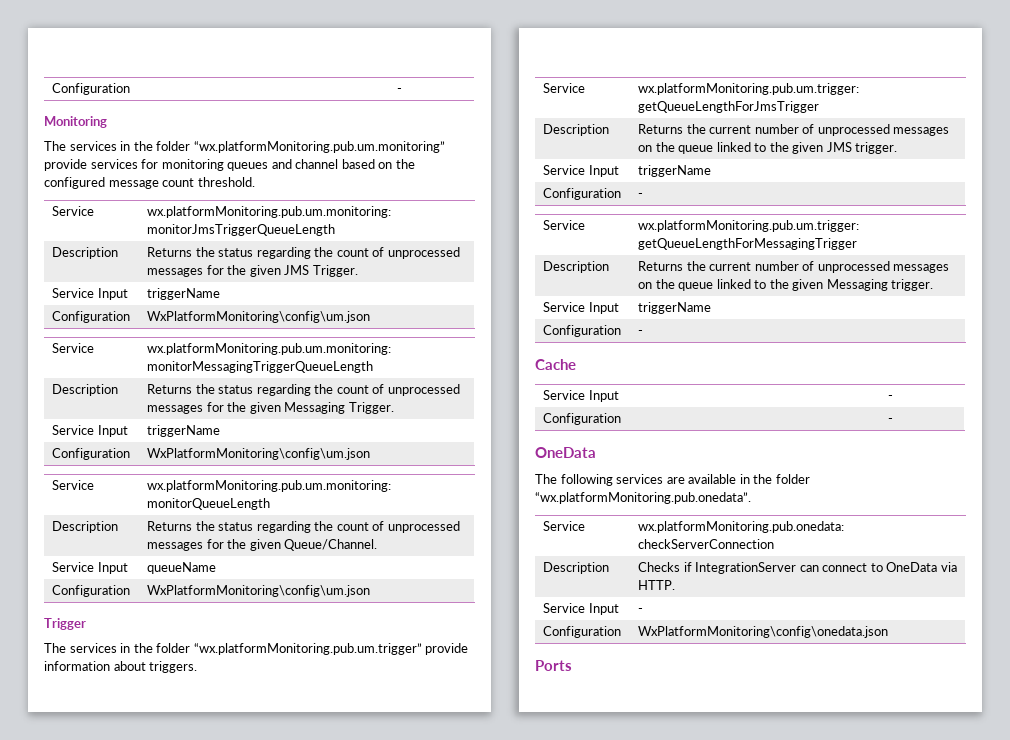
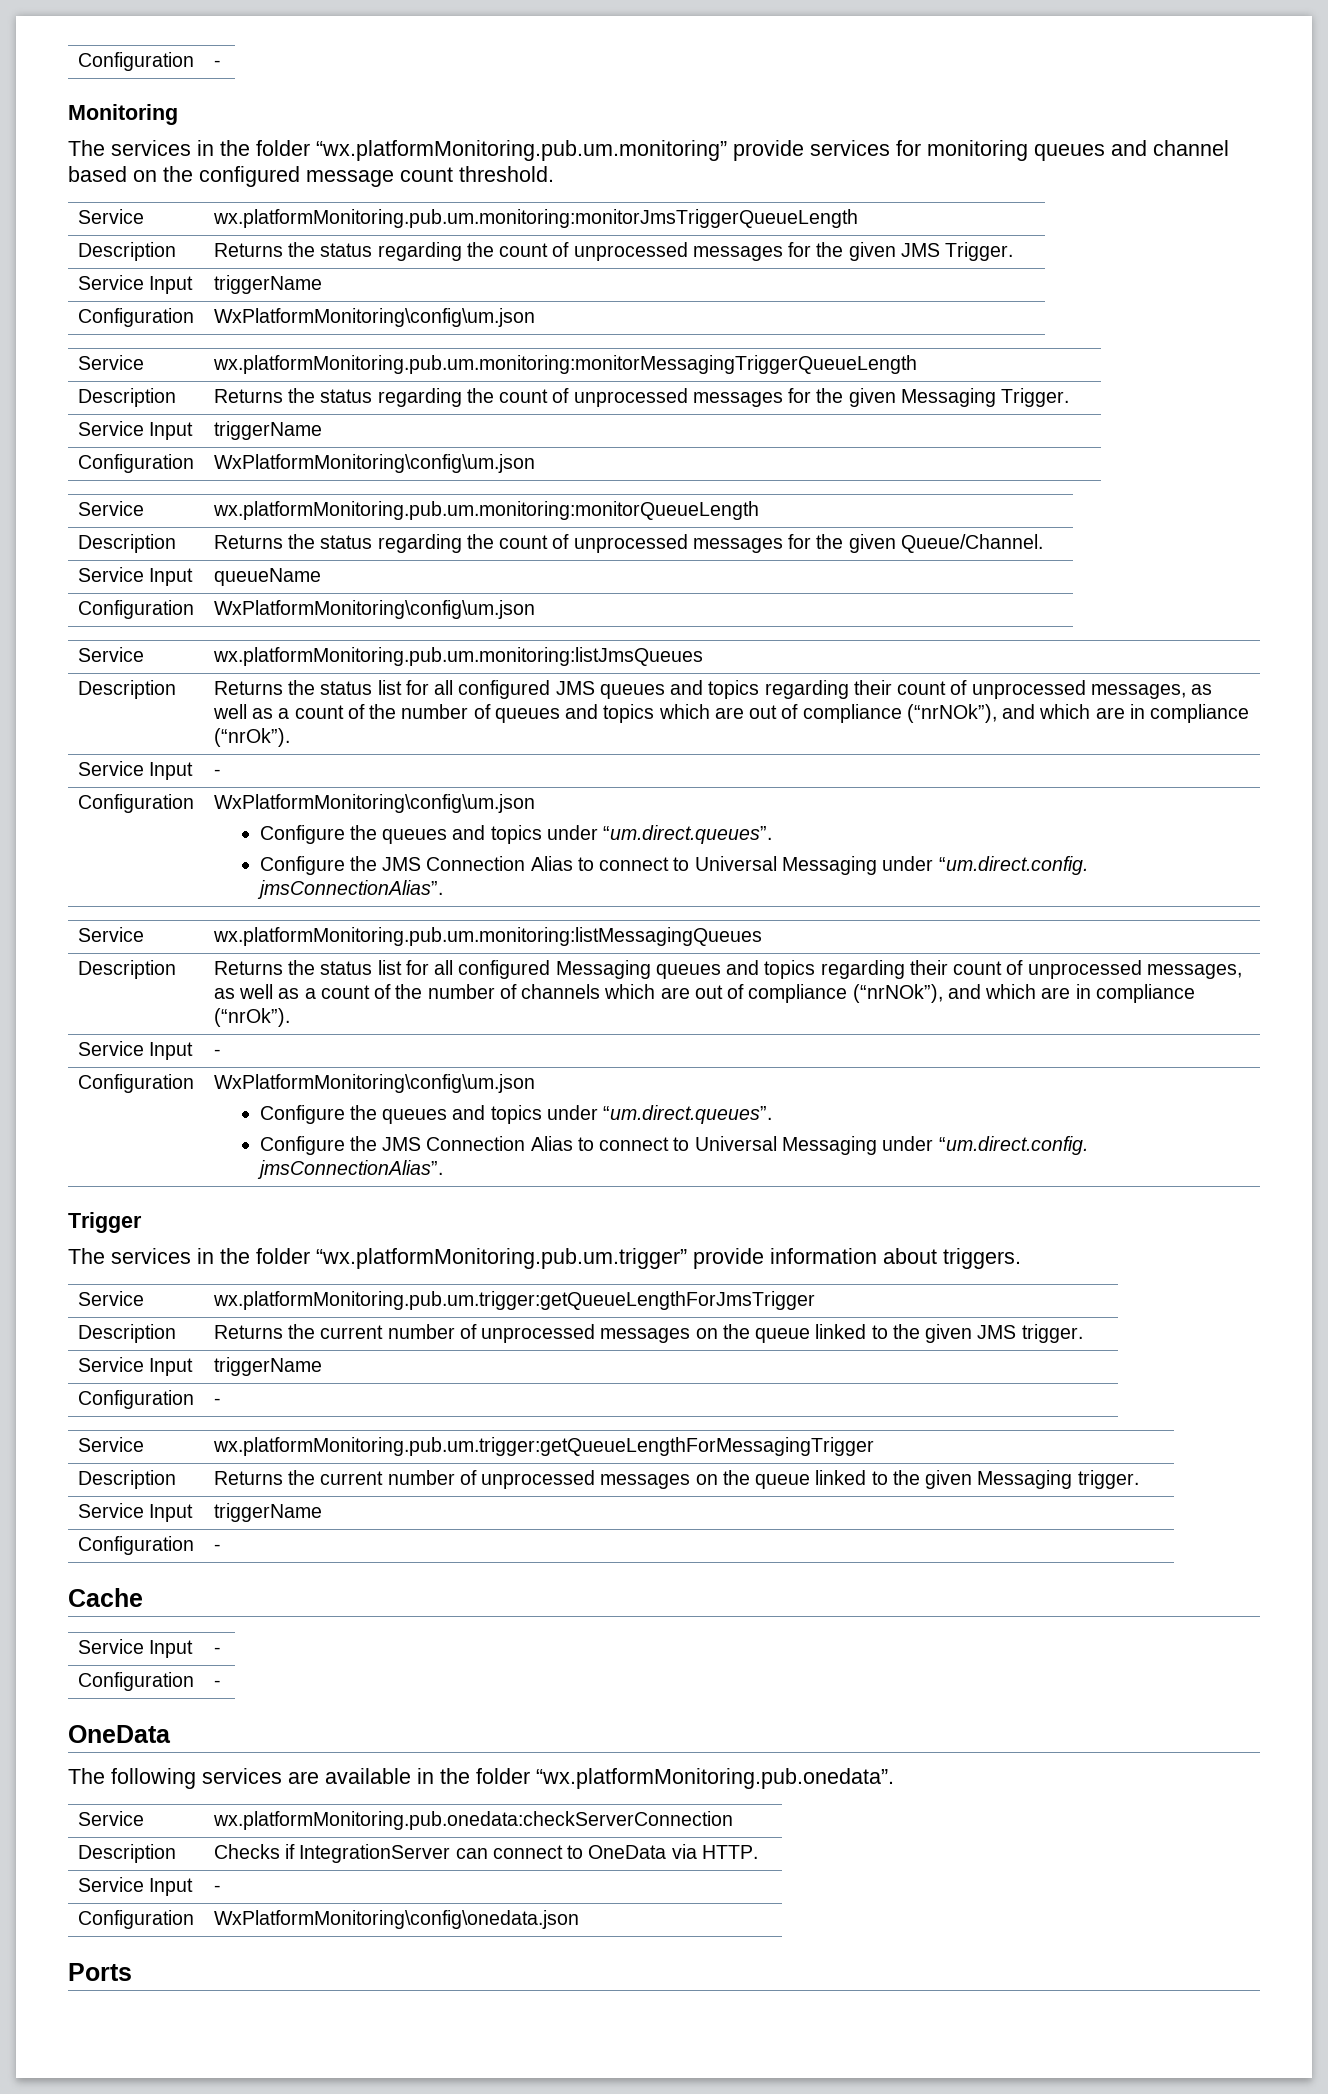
(371, 591) none -> [77,647,144,662] [212,647,703,666] [77,680,176,699] [213,680,1213,699] [212,704,1250,723] [213,728,290,747] [77,761,193,780] [213,769,221,776] [77,794,194,813] [213,794,535,813] [259,825,773,844] [259,856,1088,875] [256,880,443,899] [77,927,144,942] [212,927,762,946] [77,960,176,979] [213,960,1242,979] [213,984,1196,1003] [213,1008,290,1027] [77,1041,193,1060] [213,1049,221,1056] [77,1074,194,1093] [213,1074,535,1093] [259,1105,773,1124] [259,1136,1088,1155] [256,1160,443,1179] // Service | wx.platformMonitoring.pub.um.monitoring:listJmsQueues // Description | Returns the status list for all configured JMS queues and topics regarding their count of unprocessed messages, as well as a count of the number of queues and topics which are out of compliance (“nrNOk”), and which are in compliance (“nrOk”). // Service Input | - // Configuration | WxPlatformMonitoring\config\um.json // Configure the queues and topics under “um.direct.queues”. // Configure the JMS Connection Alias to connect to Universal Messaging under “um.direct.config. jmsConnectionAlias”. // Service | wx.platformMonitoring.pub.um.monitoring:listMessagingQueues // Description | Returns the status list for all configured Messaging queues and topics regarding their count of unprocessed messages, as well as a count of the number of channels which are out of compliance (“nrNOk”), and which are in compliance (“nrOk”). // Service Input | - // Configuration | WxPlatformMonitoring\config\um.json // Configure the queues and topics under “um.direct.queues”. // Configure the JMS Connection Alias to connect to Universal Messaging under “um.direct.config. jmsConnectionAlias”.

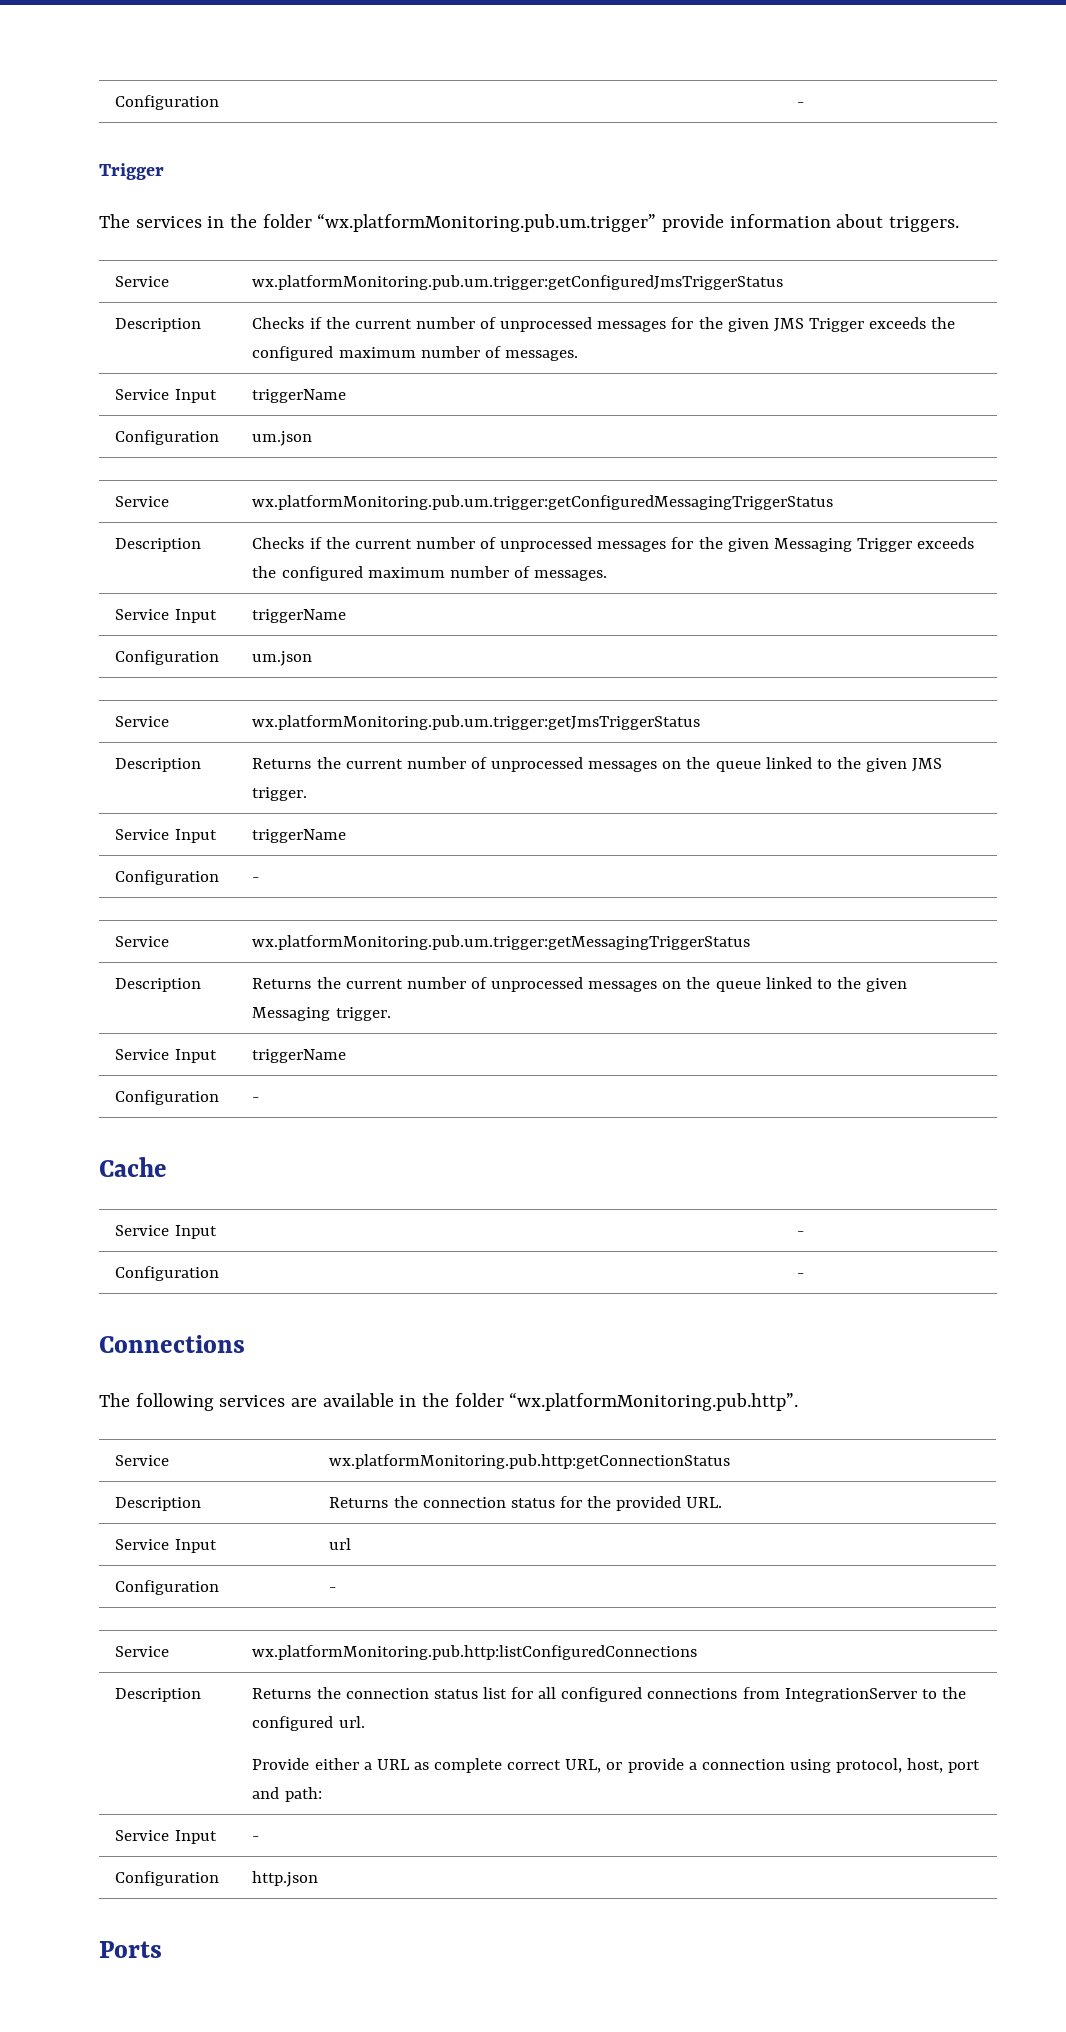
[77,52,194,71] [213,60,221,67] [68,104,178,125] [68,140,1229,161] [68,166,554,187] [77,209,144,224] [212,209,858,228] [77,242,176,261] [213,242,1014,261] [77,275,193,294] [213,275,322,294] [77,308,194,327] [213,308,535,327] [77,355,144,370] [212,355,917,374] [77,388,176,407] [213,388,1070,407] [77,421,193,440] [213,421,322,440] [77,454,194,473] [213,454,535,473] [77,501,144,516] [212,501,759,520] [77,534,176,553] [213,534,1043,553] [77,567,193,586] [213,568,321,586] [77,600,194,619] [213,600,535,619] [77,647,144,662] [212,647,703,666] [77,680,176,699] [213,680,1213,699] [212,704,1250,723] [213,728,290,747] [77,761,193,780] [213,769,221,776] [77,794,194,813] [213,794,535,813] [259,825,773,844] [259,856,1088,875] [256,880,443,899] [77,927,144,942] [212,927,762,946] [77,960,176,979] [213,960,1242,979] [213,984,1196,1003] [213,1008,290,1027] [77,1041,193,1060] [213,1049,221,1056] [77,1074,194,1093] [213,1074,535,1093] [259,1105,773,1124] [259,1136,1088,1155] [256,1160,443,1179] Configuration | - // Monitoring // The services in the folder “wx.platformMonitoring.pub.um.monitoring” provide services for monitoring queues and channel based on the configured message count threshold. // Service | wx.platformMonitoring.pub.um.monitoring:monitorJmsTriggerQueueLength // Description | Returns the status regarding the count of unprocessed messages for the given JMS Trigger. // Service Input | triggerName // Configuration | WxPlatformMonitoring\config\um.json // Service | wx.platformMonitoring.pub.um.monitoring:monitorMessagingTriggerQueueLength // Description | Returns the status regarding the count of unprocessed messages for the given Messaging Trigger. // Service Input | triggerName // Configuration | WxPlatformMonitoring\config\um.json // Service | wx.platformMonitoring.pub.um.monitoring:monitorQueueLength // Description | Returns the status regarding the count of unprocessed messages for the given Queue/Channel. // Service Input | queueName // Configuration | WxPlatformMonitoring\config\um.json // Service | wx.platformMonitoring.pub.um.monitoring:listJmsQueues // Description | Returns the status list for all configured JMS queues and topics regarding their count of unprocessed messages, as well as a count of the number of queues and topics which are out of compliance (“nrNOk”), and which are in compliance (“nrOk”). // Service Input | - // Configuration | WxPlatformMonitoring\config\um.json // Configure the queues and topics under “um.direct.queues”. // Configure the JMS Connection Alias to connect to Universal Messaging under “um.direct.config. jmsConnectionAlias”. // Service | wx.platformMonitoring.pub.um.monitoring:listMessagingQueues // Description | Returns the status list for all configured Messaging queues and topics regarding their count of unprocessed messages, as well as a count of the number of channels which are out of compliance (“nrNOk”), and which are in compliance (“nrOk”). // Service Input | - // Configuration | WxPlatformMonitoring\config\um.json // Configure the queues and topics under “um.direct.queues”. // Configure the JMS Connection Alias to connect to Universal Messaging under “um.direct.config. jmsConnectionAlias”. -> [115,95,220,110] [797,102,805,107] Configuration | -
[212,1291,815,1310] wx.platformMonitoring.pub.um.trigger:getQueueLengthForJmsTrigger -> [252,275,784,290] [115,318,202,332] [252,317,956,332] [252,346,578,361] [115,389,217,403] [252,389,347,403] [115,430,220,445] [252,431,313,446] [115,496,170,507] [252,495,834,510] [115,538,202,552] [252,537,975,552] [252,566,608,581] [115,609,217,623] [252,609,347,623] [115,650,220,665] [252,651,313,666] [115,716,170,727] [252,715,701,730] wx.platformMonitoring.pub.um.trigger:getConfiguredJmsTriggerStatus // Description | Checks if the current number of unprocessed messages for the given JMS Trigger exceeds the configured maximum number of messages. // Service Input | triggerName // Configuration | um.json // Service | wx.platformMonitoring.pub.um.trigger:getConfiguredMessagingTriggerStatus // Description | Checks if the current number of unprocessed messages for the given Messaging Trigger exceeds the configured maximum number of messages. // Service Input | triggerName // Configuration | um.json // Service | wx.platformMonitoring.pub.um.trigger:getJmsTriggerStatus
[212,1437,874,1456] wx.platformMonitoring.pub.um.trigger:getQueueLengthForMessagingTrigger -> [252,935,751,950] wx.platformMonitoring.pub.um.trigger:getMessagingTriggerStatus
[68,1725,171,1743] OneData -> [99,1335,245,1353] Connections
[536,1768,894,1789] [77,1811,144,1826] [212,1811,733,1830] [77,1844,176,1863] [213,1844,758,1863] [77,1877,193,1896] [213,1885,221,1892] [77,1910,194,1929] [213,1910,579,1929] “wx.platformMonitoring.pub.onedata”. // Service | wx.platformMonitoring.pub.onedata:checkServerConnection // Description | Checks if IntegrationServer can connect to OneData via HTTP. // Service Input | - // Configuration | WxPlatformMonitoring\config\onedata.json -> [509,1392,799,1411] [115,1455,170,1466] [329,1454,731,1469] [115,1497,202,1511] [329,1496,723,1511] [115,1539,217,1553] [329,1538,352,1550] [115,1580,220,1595] [329,1587,337,1592] [115,1646,170,1657] [252,1645,698,1660] [115,1688,202,1702] [252,1687,966,1702] [252,1716,365,1731] [252,1758,981,1773] [252,1787,322,1802] [115,1830,217,1844] [252,1836,260,1841] [115,1871,220,1886] [252,1871,319,1887] “wx.platformMonitoring.pub.http”. // Service | wx.platformMonitoring.pub.http:getConnectionStatus // Description | Returns the connection status for the provided URL. // Service Input | url // Configuration | - // Service | wx.platformMonitoring.pub.http:listConfiguredConnections // Description | Returns the connection status list for all configured connections from IntegrationServer to the configured url. // Provide either a URL as complete correct URL, or provide a connection using protocol, host, port and path: // Service Input | - // Configuration | http.json

